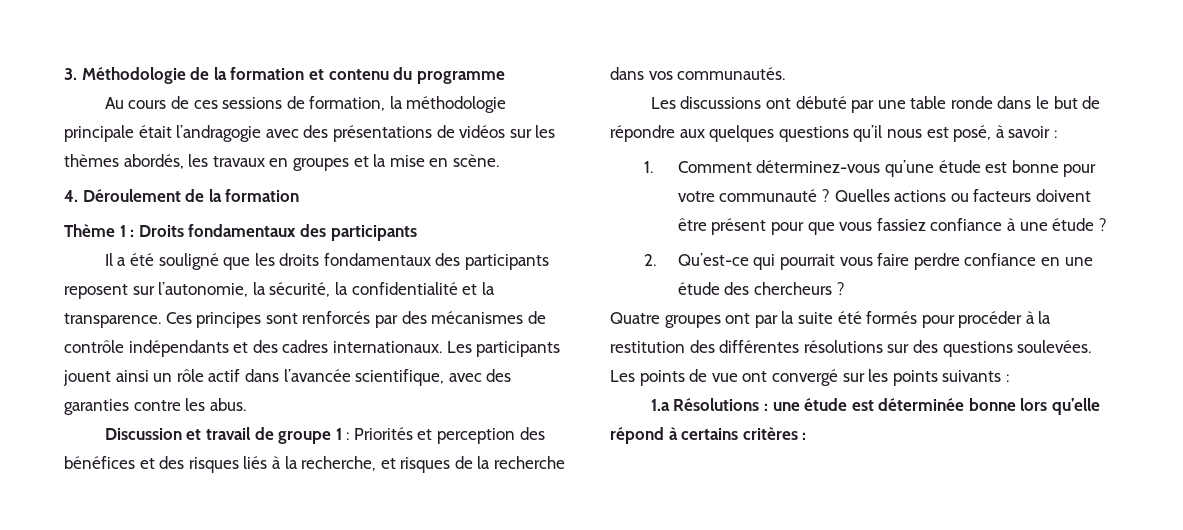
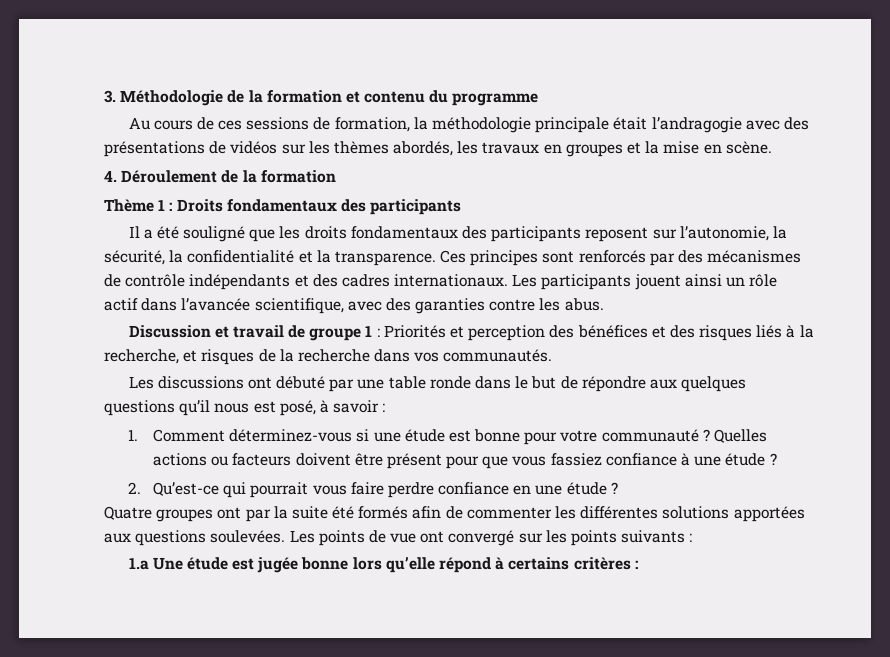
[884,160,934,177] qu’une -> [356,429,401,442] si une
[724,282,832,295] des chercheurs -> (607, 488) none
[921,311,1052,328] [610,340,938,353] pour procéder à la restitution des différentes résolutions sur des -> [412,506,805,522] [104,533,131,543] afin de commenter les différentes solutions apportées aux
[673,398,965,411] Résolutions : une étude est déterminée -> [152,557,299,573] Une étude est jugée

